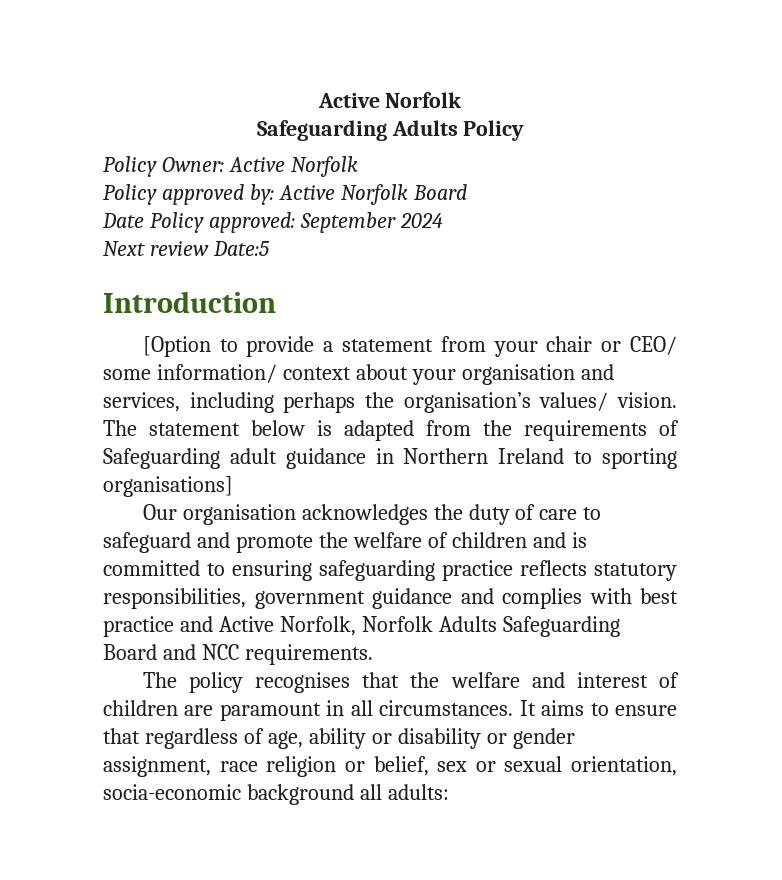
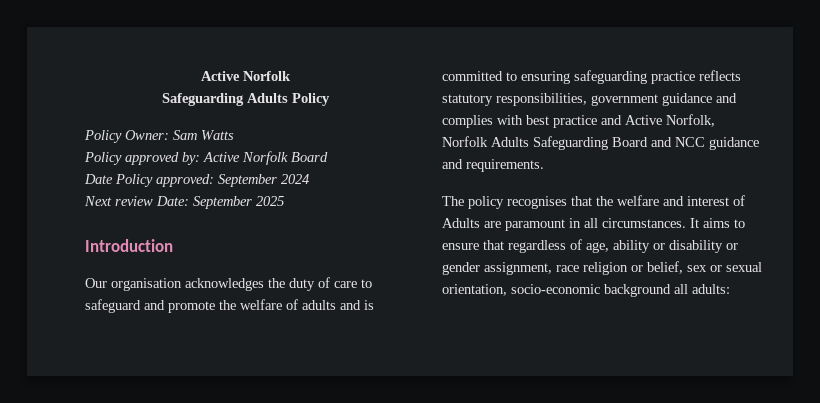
[228,156,358,177] Active Norfolk -> [173,130,234,140] Sam Watts
[212,241,270,256] [103,291,276,313] [142,336,678,357] [103,364,614,385] [103,392,677,413] [103,420,679,441] [103,448,677,469] [103,476,233,497] Date:5 // Introduction // [Option to provide a statement from your chair or CEO/ some information/ context about your organisation and services, including perhaps the organisation’s values/ vision. The statement below is adapted from the requirements of Safeguarding adult guidance in Northern Ireland to sporting organisations] -> [156,196,284,209] [85,239,173,252] Date: September 2025 // Introduction
[451,532,527,548] children -> [302,300,336,310] adults
(239, 652) none -> [709,137,759,150] [442,159,463,169] guidance and
[103,700,178,716] children -> [442,218,480,228] Adults
[103,784,241,800] socia-economic -> [511,284,600,294] socio-economic

